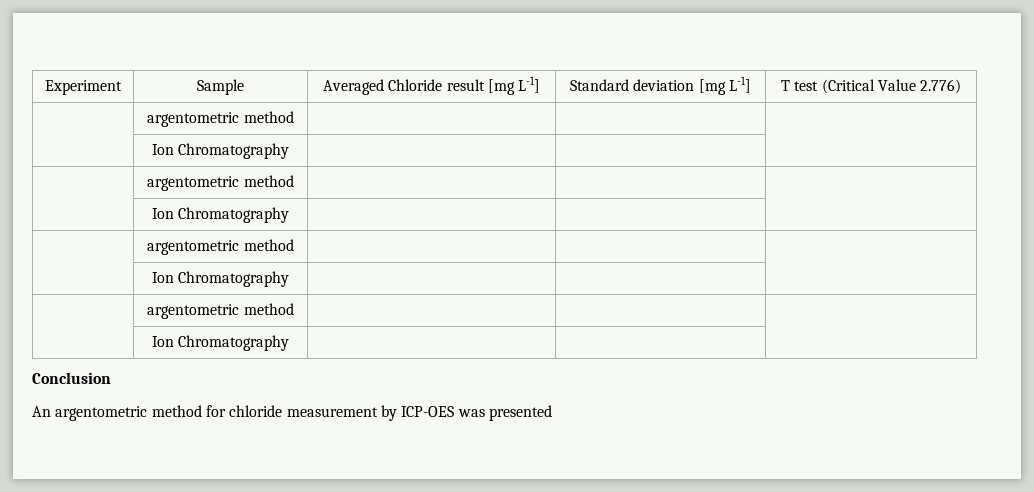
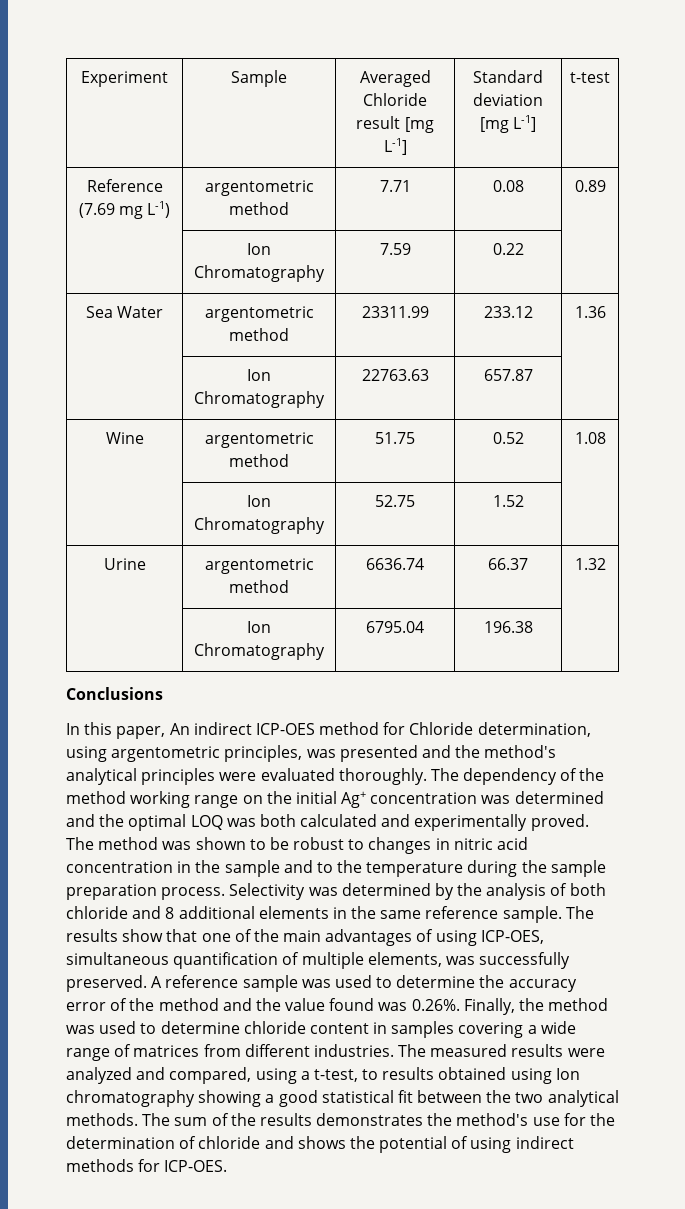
[780,79,962,94] [147,111,294,127] [151,143,290,159] [147,175,294,191] [151,207,290,223] [147,239,294,255] [151,271,290,287] [147,303,294,319] [151,335,290,351] [32,372,111,384] [32,405,552,421] T test (Critical Value 2.776) // | argentometric method | | | // | Ion Chromatography | | | // | argentometric method | | | // | Ion Chromatography | | | // | argentometric method | | | // | Ion Chromatography | | | // | argentometric method | | | // | Ion Chromatography | | | // Conclusion // An argentometric method for chloride measurement by ICP-OES was presented -> [570,72,610,83] [86,179,163,192] [78,201,171,219] [204,180,314,196] [228,202,289,215] [379,180,411,192] [492,180,524,192] [574,180,606,192] [246,243,271,255] [194,265,325,282] [379,243,411,255] [492,243,524,255] [85,306,164,318] [204,306,314,322] [228,328,289,341] [361,306,429,318] [483,306,533,318] [574,306,606,318] [246,369,271,381] [194,391,325,408] [361,369,429,381] [483,369,533,381] [105,432,144,444] [204,432,314,448] [228,454,289,467] [375,432,415,444] [492,432,524,444] [574,432,606,444] [246,495,271,507] [194,517,325,534] [375,495,415,507] [492,495,524,507] [103,558,146,570] [204,558,314,574] [228,580,289,593] [366,558,424,570] [488,558,528,570] [574,558,606,570] [246,621,271,633] [194,643,325,660] [366,621,424,633] [483,621,533,633] [66,687,163,700] [66,722,591,739] [66,745,557,762] [66,768,605,785] [66,791,604,808] [66,814,589,831] [66,837,529,854] [66,860,606,877] [66,883,606,900] [66,906,594,923] [66,929,544,946] [66,952,571,969] [66,975,577,992] [66,998,609,1015] [66,1021,576,1038] [66,1044,605,1061] [66,1067,580,1084] [66,1090,619,1107] [66,1113,616,1126] [66,1136,574,1153] [66,1159,228,1172] t-test // Reference (7.69 mg L-1) | argentometric method | 7.71 | 0.08 | 0.89 // | Ion Chromatography | 7.59 | 0.22 | // Sea Water | argentometric method | 23311.99 | 233.12 | 1.36 // | Ion Chromatography | 22763.63 | 657.87 | // Wine | argentometric method | 51.75 | 0.52 | 1.08 // | Ion Chromatography | 52.75 | 1.52 | // Urine | argentometric method | 6636.74 | 66.37 | 1.32 // | Ion Chromatography | 6795.04 | 196.38 | // Conclusions // In this paper, An indirect ICP-OES method for Chloride determination, using argentometric principles, was presented and the method's analytical principles were evaluated thoroughly. The dependency of the method working range on the initial Ag+ concentration was determined and the optimal LOQ was both calculated and experimentally proved. The method was shown to be robust to changes in nitric acid concentration in the sample and to the temperature during the sample preparation process. Selectivity was determined by the analysis of both chloride and 8 additional elements in the same reference sample. The results show that one of the main advantages of using ICP-OES, simultaneous quantification of multiple elements, was successfully preserved. A reference sample was used to determine the accuracy error of the method and the value found was 0.26%. Finally, the method was used to determine chloride content in samples covering a wide range of matrices from different industries. The measured results were analyzed and compared, using a t-test, to results obtained using Ion chromatography showing a good statistical fit between the two analytical methods. The sum of the results demonstrates the method's use for the determination of chloride and shows the potential of using indirect methods for ICP-OES.

